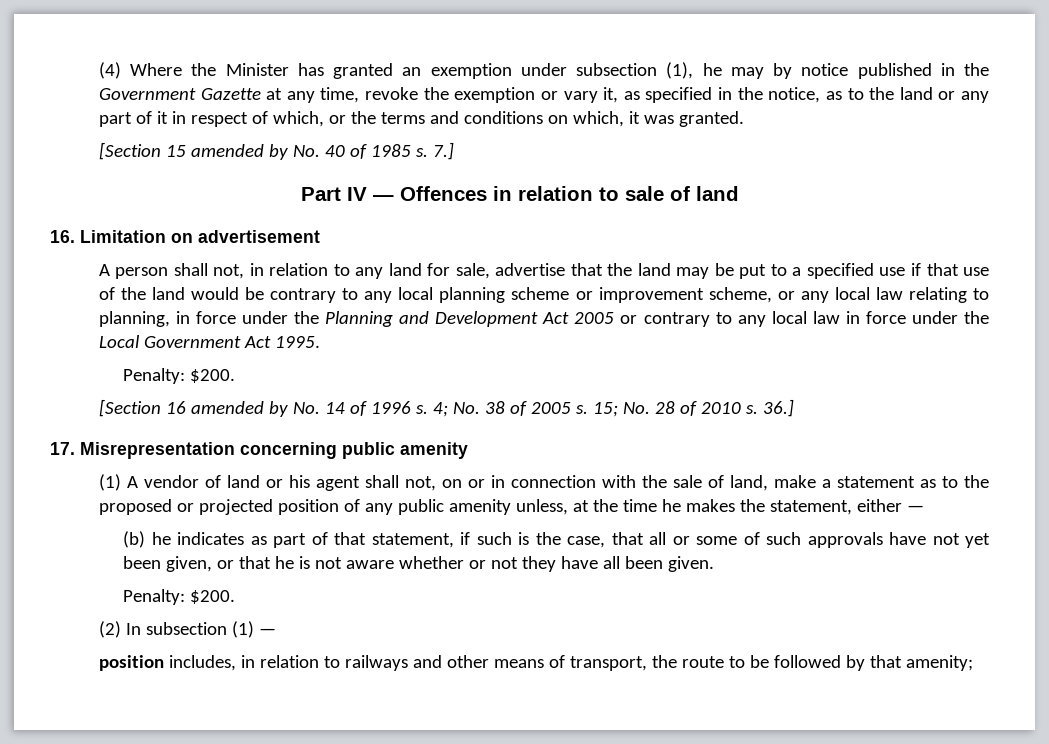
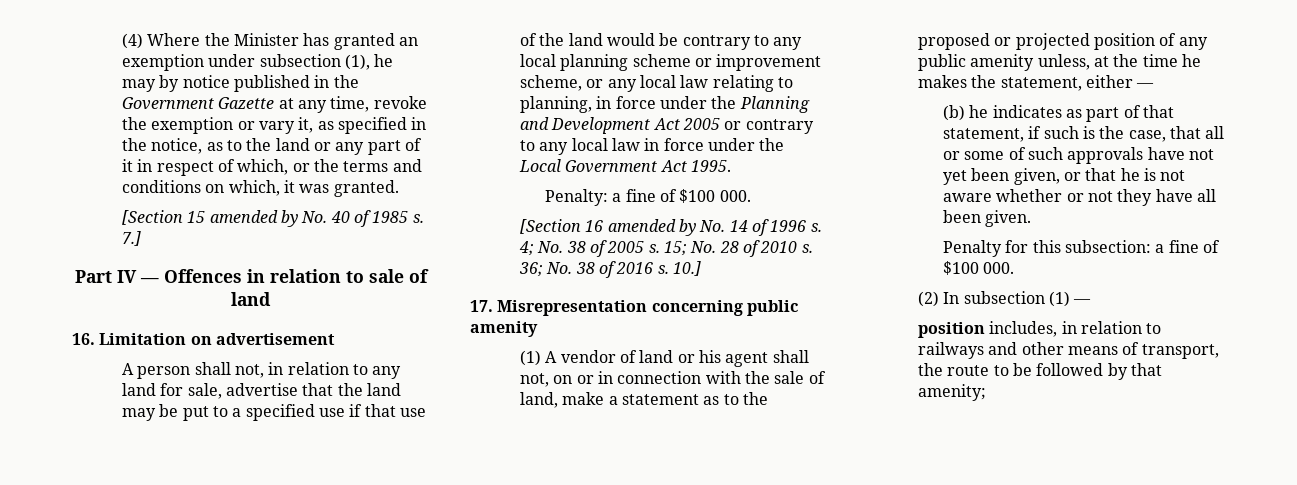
[190,369,236,383] $200. -> [612,189,751,203] a fine of $100 000.
[762,399,794,417] 36.] -> [518,261,701,278] 36; No. 38 of 2016 s. 10.]
[123,589,236,605] Penalty: $200. -> [942,240,1220,257] [942,261,1015,275] Penalty for this subsection: a fine of $100 000.

